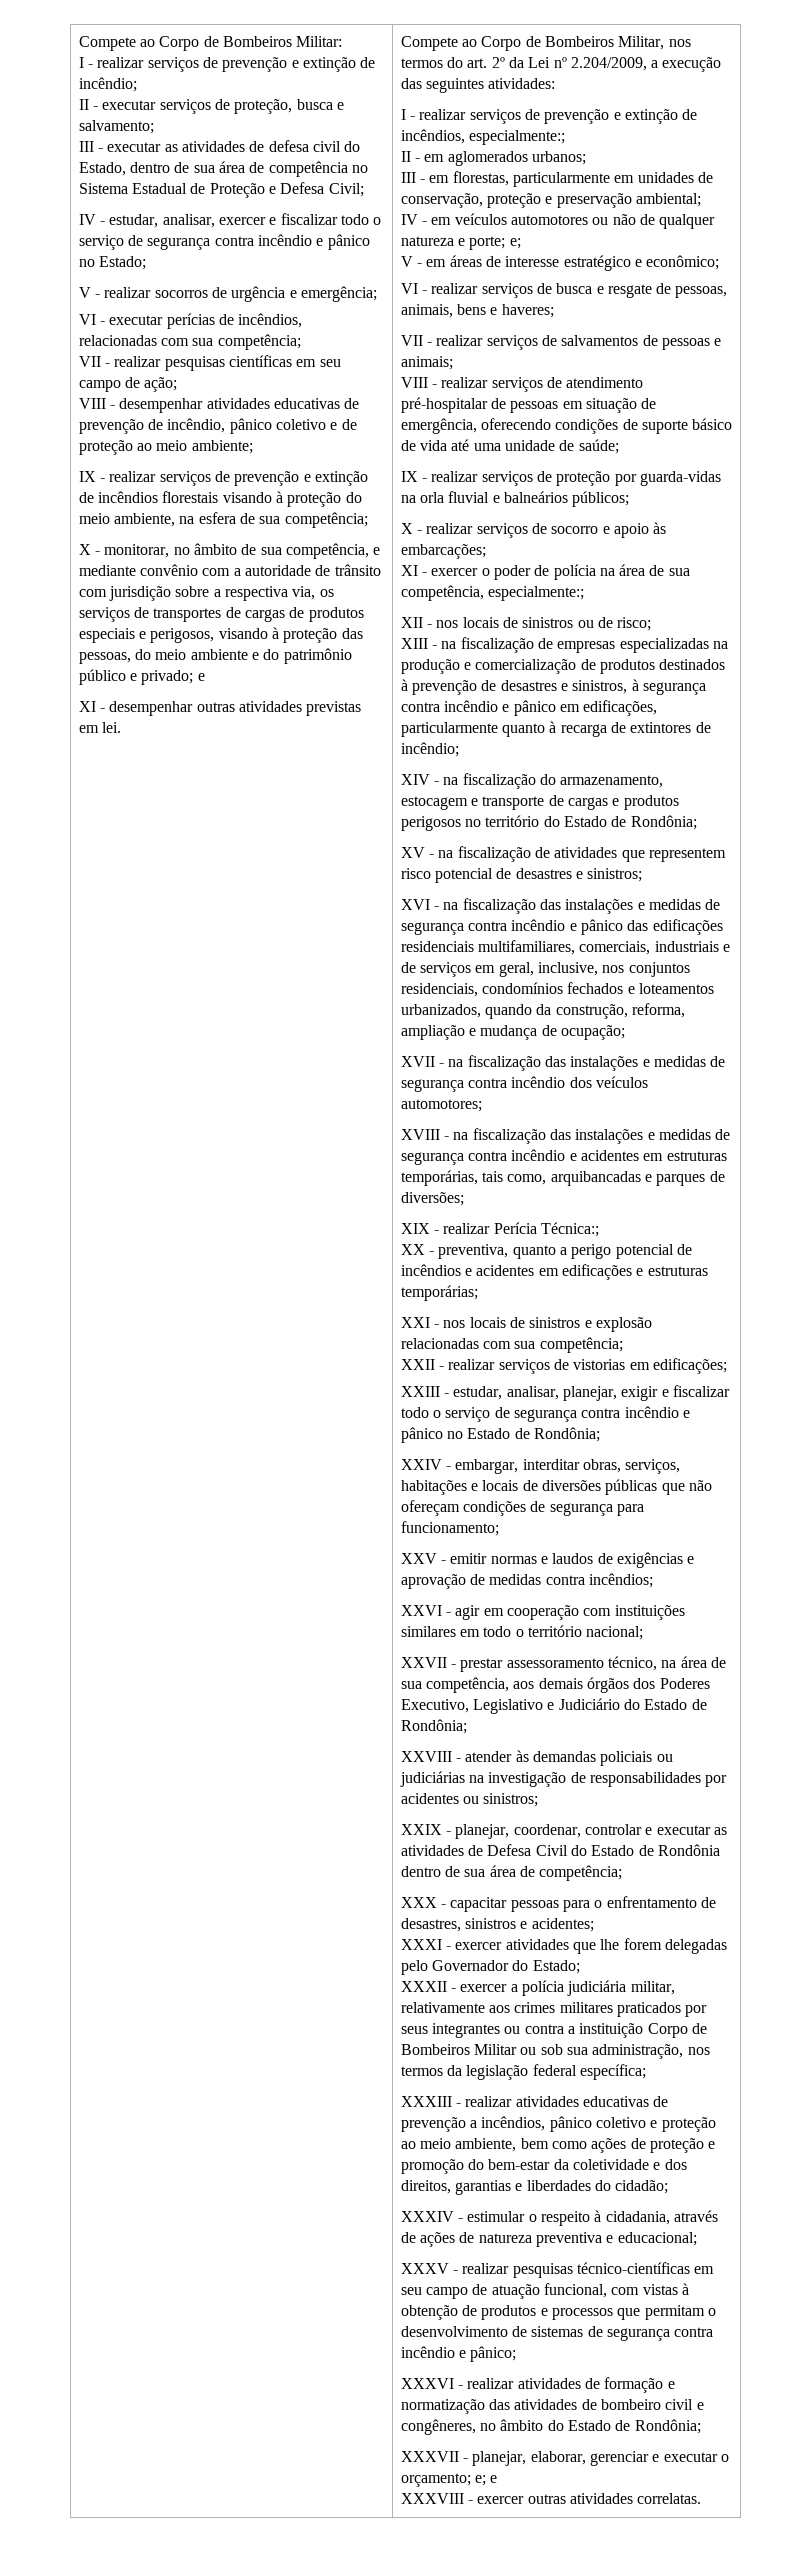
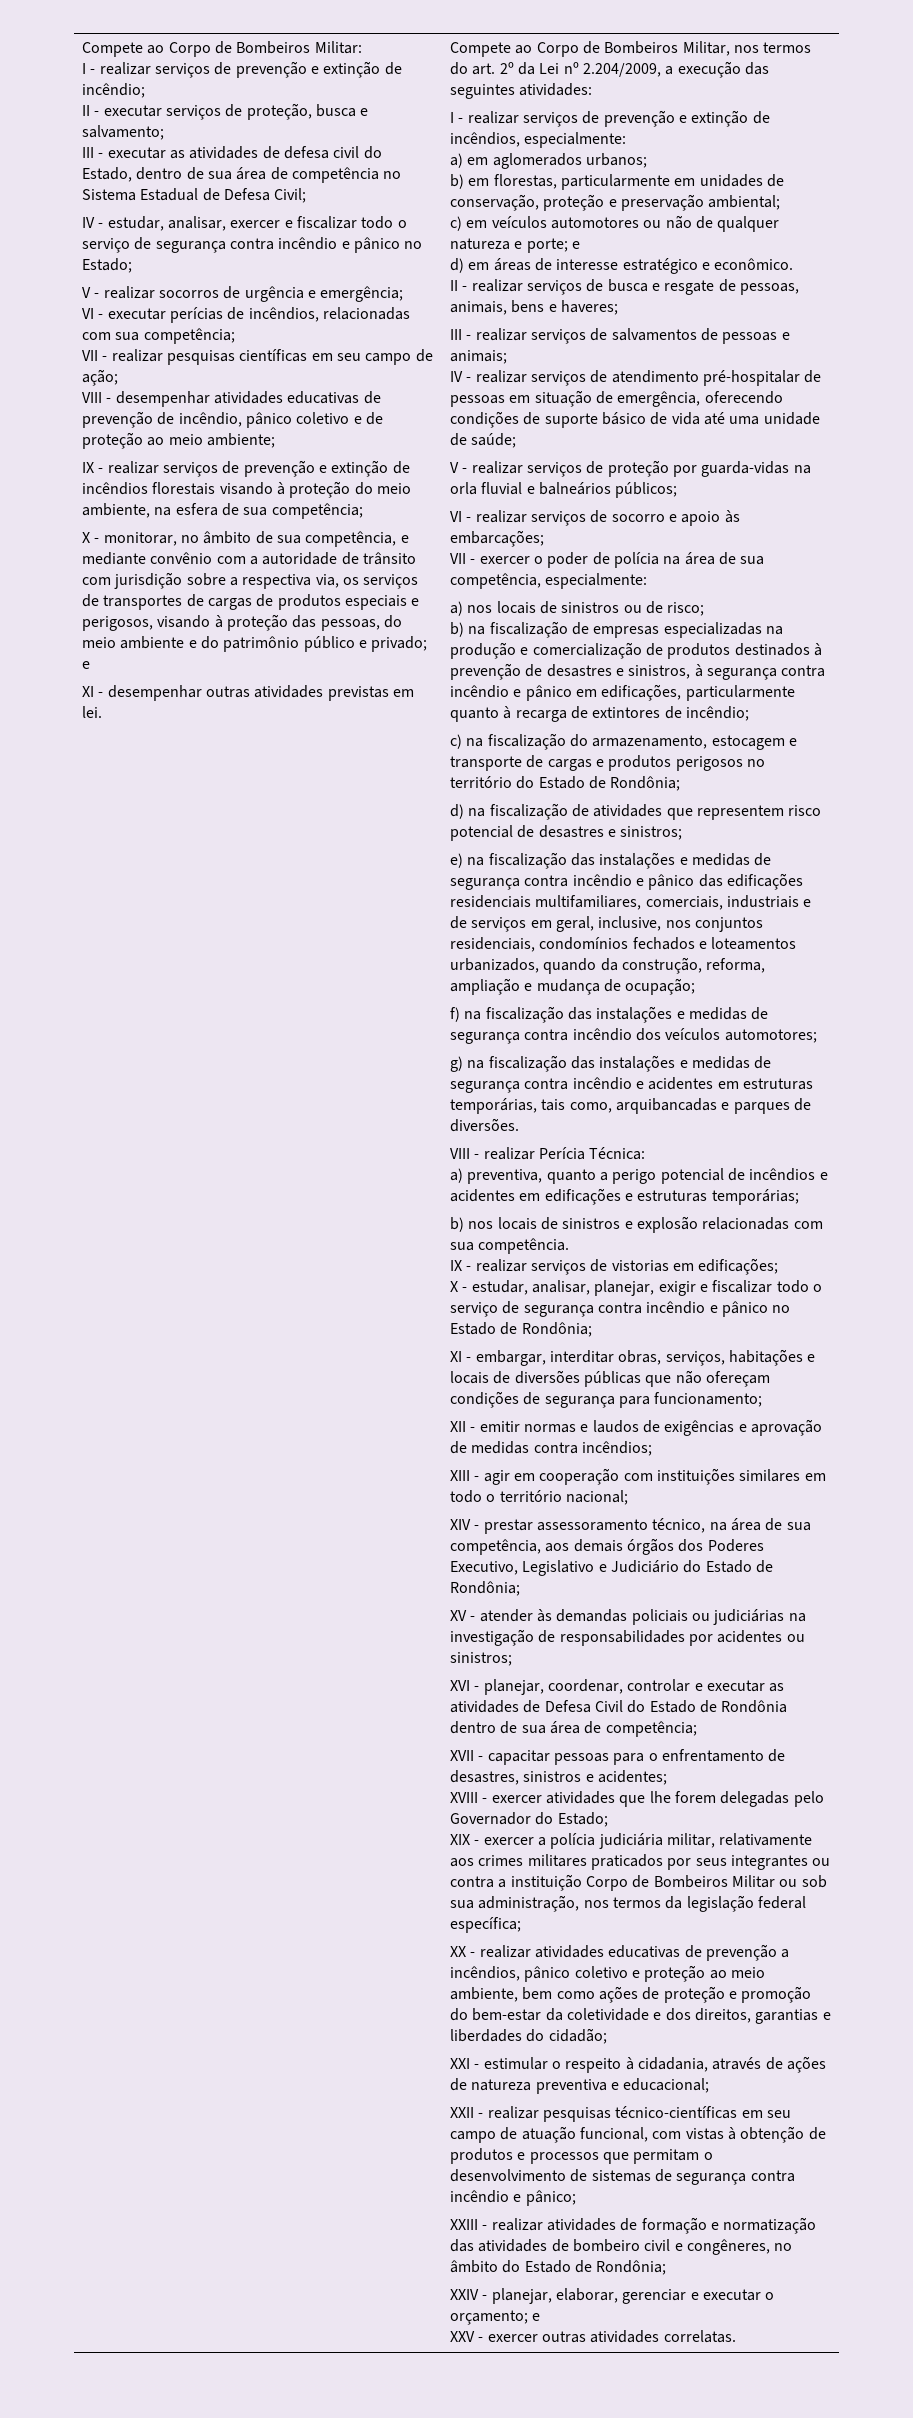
[209,183,276,198] Proteção e -> (220, 194) none
[468,130,565,145] [400,151,420,162] especialmente:; // II - -> [524,132,627,148] [449,153,463,168] especialmente: // a)
[400,172,425,183] III - -> [449,174,464,189] b)
[400,214,427,225] IV - -> [449,216,462,231] c)
[509,238,521,249] [400,256,422,267] e; // V - -> [571,241,580,249] [449,258,464,273] e // d)
[646,255,720,270] [400,283,418,294] econômico; // VI -> [714,258,794,270] [449,280,458,291] econômico. // II
[400,335,423,346] VII -> [449,329,462,340] III
[400,377,428,388] VIII -> [449,371,463,382] IV
[400,471,418,482] IX -> [449,462,459,473] V
[400,523,413,534] X -> [449,511,462,522] VI
[400,565,418,576] XI -> [449,553,466,564] VII
[487,586,584,601] [400,617,432,628] especialmente:; // XII - -> [545,573,648,589] [449,601,463,616] especialmente: // a)
[400,638,437,649] XIII - -> [449,622,464,637] b)
[400,774,439,785] XIV - -> [449,734,462,749] c)
[400,847,434,858] XV - -> [449,804,464,819] d)
[400,899,439,910] XVI - -> [449,853,463,868] e)
[400,1056,444,1067] XVII - -> [449,1007,460,1022] f)
[400,1129,449,1140] XVIII - -> [449,1056,463,1072] g)
[400,1192,464,1206] [400,1223,430,1234] diversões; // XIX -> [449,1118,519,1132] [449,1148,470,1159] diversões. // VIII
[540,1222,599,1237] [400,1244,434,1255] Técnica:; // XX - -> [589,1147,646,1160] [449,1168,463,1183] Técnica: // a)
[400,1317,439,1328] XXI - -> [449,1217,464,1232] b)
[539,1337,623,1353] [400,1359,435,1370] competência; // XXII -> [478,1238,570,1254] [449,1260,462,1271] competência. // IX
[400,1386,440,1397] XXIII -> [449,1281,458,1292] X
[400,1459,442,1470] XXIV -> [449,1351,462,1362] XI
[400,1553,437,1564] XXV -> [449,1421,466,1432] XII
[400,1605,442,1616] XXVI -> [449,1470,470,1481] XIII
[400,1657,447,1668] XXVII -> [449,1519,471,1530] XIV
[400,1751,452,1762] XXVIII -> [449,1610,467,1621] XV
[400,1824,442,1835] XXIX -> [449,1680,470,1691] XVI
[400,1897,437,1908] XXX -> [449,1750,474,1761] XVII
[400,1939,442,1950] XXXI -> [449,1792,478,1803] XVIII
[400,1981,447,1992] XXXII -> [449,1834,470,1845] XIX
[400,2096,452,2107] XXXIII -> [449,1946,466,1957] XX
[400,2211,454,2222] XXXIV -> [449,2058,470,2069] XXI
[400,2263,449,2274] XXXV -> [449,2107,474,2118] XXII
[400,2378,454,2389] XXXVI -> [449,2219,478,2230] XXIII
[400,2451,459,2462] XXXVII -> [449,2289,479,2300] XXIV
[474,2475,498,2486] [400,2493,464,2504] e; e // XXXVIII -> [532,2313,541,2321] [449,2331,475,2342] e // XXV

